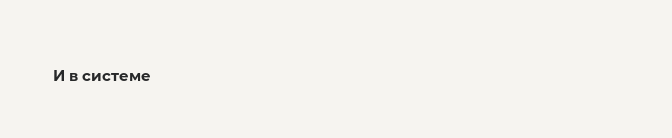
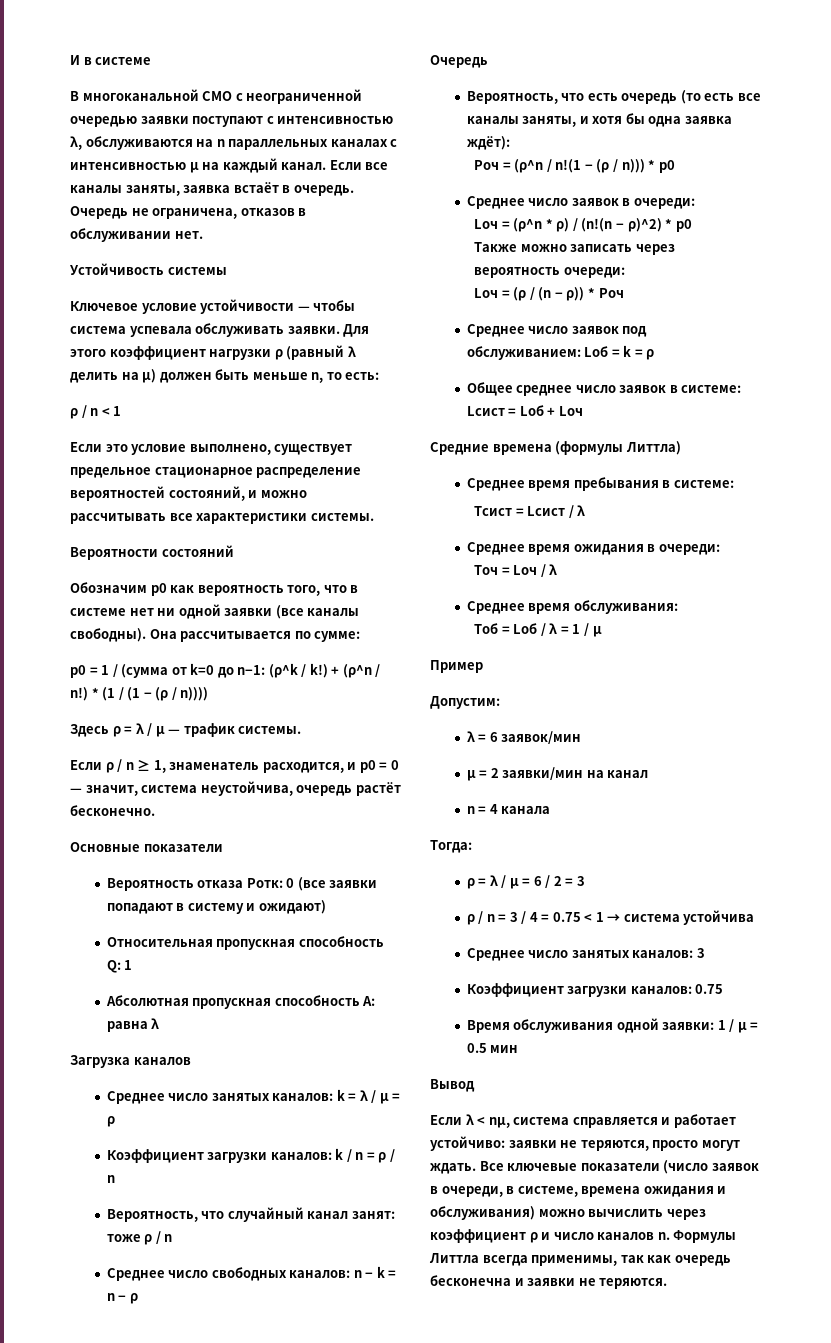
(152, 77) none -> [70,89,363,104] [70,116,394,127] [70,136,398,150] [70,158,389,173] [70,182,354,196] [70,206,307,219] [70,228,203,242] [70,263,227,275] [70,299,356,314] [70,323,370,337] [70,345,356,360] [70,369,380,383] [70,405,122,419] [70,442,353,455] [70,467,362,478] [70,486,307,501] [70,513,374,524] [70,545,234,560] [70,582,359,596] [70,604,360,619] [70,628,361,642] [70,663,381,678] [70,687,209,701] [70,723,302,737] [70,759,399,773] [70,781,401,796] [70,805,155,816] [70,842,223,852] [106,877,378,891] [106,900,326,914] [106,936,384,950] [106,960,133,973] [105,995,376,1009] [106,1018,160,1032] [70,1055,191,1068] [106,1089,401,1104] [106,1116,115,1127] [106,1148,395,1163] [106,1175,115,1183] [106,1207,395,1222] [106,1231,173,1245] [106,1266,397,1281] [106,1293,138,1304] [430,55,488,68] [466,90,761,104] [466,113,732,127] [466,136,510,150] [474,159,675,173] [466,196,695,209] [474,218,692,232] [474,242,675,255] [474,267,625,278] [474,287,624,301] [466,324,648,337] [466,345,655,360] [466,382,742,396] [466,405,583,416] [430,441,681,455] [466,477,734,491] [474,505,586,518] [466,542,720,555] [474,564,558,577] [466,600,678,614] [474,623,602,637] [430,660,483,673] [430,696,500,709] [466,731,582,744] [466,767,649,781] [466,804,551,814] [430,840,472,853] [466,875,585,889] [466,910,755,925] [466,948,705,961] [466,983,724,997] [466,1018,759,1033] [466,1043,519,1053] [430,1079,475,1092] [430,1114,736,1128] [430,1136,740,1151] [430,1160,759,1174] [430,1186,727,1197] [430,1206,706,1220] [430,1229,737,1243] [429,1253,731,1266] [430,1275,668,1289] // В многоканальной СМО с неограниченной очередью заявки поступают с интенсивностью λ, обслуживаются на n параллельных каналах с интенсивностью μ на каждый канал. Если все каналы заняты, заявка встаёт в очередь. Очередь не ограничена, отказов в обслуживании нет. // Устойчивость системы // Ключевое условие устойчивости — чтобы система успевала обслуживать заявки. Для этого коэффициент нагрузки ρ (равный λ делить на μ) должен быть меньше n, то есть: // ρ / n < 1 // Если это условие выполнено, существует предельное стационарное распределение вероятностей состояний, и можно рассчитывать все характеристики системы. // Вероятности состояний // Обозначим p0 как вероятность того, что в системе нет ни одной заявки (все каналы свободны). Она рассчитывается по сумме: // p0 = 1 / (сумма от k=0 до n−1: (ρ^k / k!) + (ρ^n / n!) * (1 / (1 − (ρ / n)))) // Здесь ρ = λ / μ — трафик системы. // Если ρ / n ≥ 1, знаменатель расходится, и p0 = 0 — значит, система неустойчива, очередь растёт бесконечно. // Основные показатели // Вероятность отказа Pотк: 0 (все заявки попадают в систему и ожидают) // Относительная пропускная способность Q: 1 // Абсолютная пропускная способность A: равна λ // Загрузка каналов // Среднее число занятых каналов: k = λ / μ = ρ // Коэффициент загрузки каналов: k / n = ρ / n // Вероятность, что случайный канал занят: тоже ρ / n // Среднее число свободных каналов: n − k = n − ρ // Очередь // Вероятность, что есть очередь (то есть все каналы заняты, и хотя бы одна заявка ждёт): // Pоч = (ρ^n / n!(1 − (ρ / n))) * p0 // Среднее число заявок в очереди: // Lоч = (ρ^n * ρ) / (n!(n − ρ)^2) * p0 // Также можно записать через вероятность очереди: // Lоч = (ρ / (n − ρ)) * Pоч // Среднее число заявок под обслуживанием: Lоб = k = ρ // Общее среднее число заявок в системе: Lсист = Lоб + Lоч // Средние времена (формулы Литтла) // Среднее время пребывания в системе: // Tсист = Lсист / λ // Среднее время ожидания в очереди: // Tоч = Lоч / λ // Среднее время обслуживания: // Tоб = Lоб / λ = 1 / μ // Пример // Допустим: // λ = 6 заявок/мин // μ = 2 заявки/мин на канал // n = 4 канала // Тогда: // ρ = λ / μ = 6 / 2 = 3 // ρ / n = 3 / 4 = 0.75 < 1 → система устойчива // Среднее число занятых каналов: 3 // Коэффициент загрузки каналов: 0.75 // Время обслуживания одной заявки: 1 / μ = 0.5 мин // Вывод // Если λ < nμ, система справляется и работает устойчиво: заявки не теряются, просто могут ждать. Все ключевые показатели (число заявок в очереди, в системе, времена ожидания и обслуживания) можно вычислить через коэффициент ρ и число каналов n. Формулы Литтла всегда применимы, так как очередь бесконечна и заявки не теряются.

